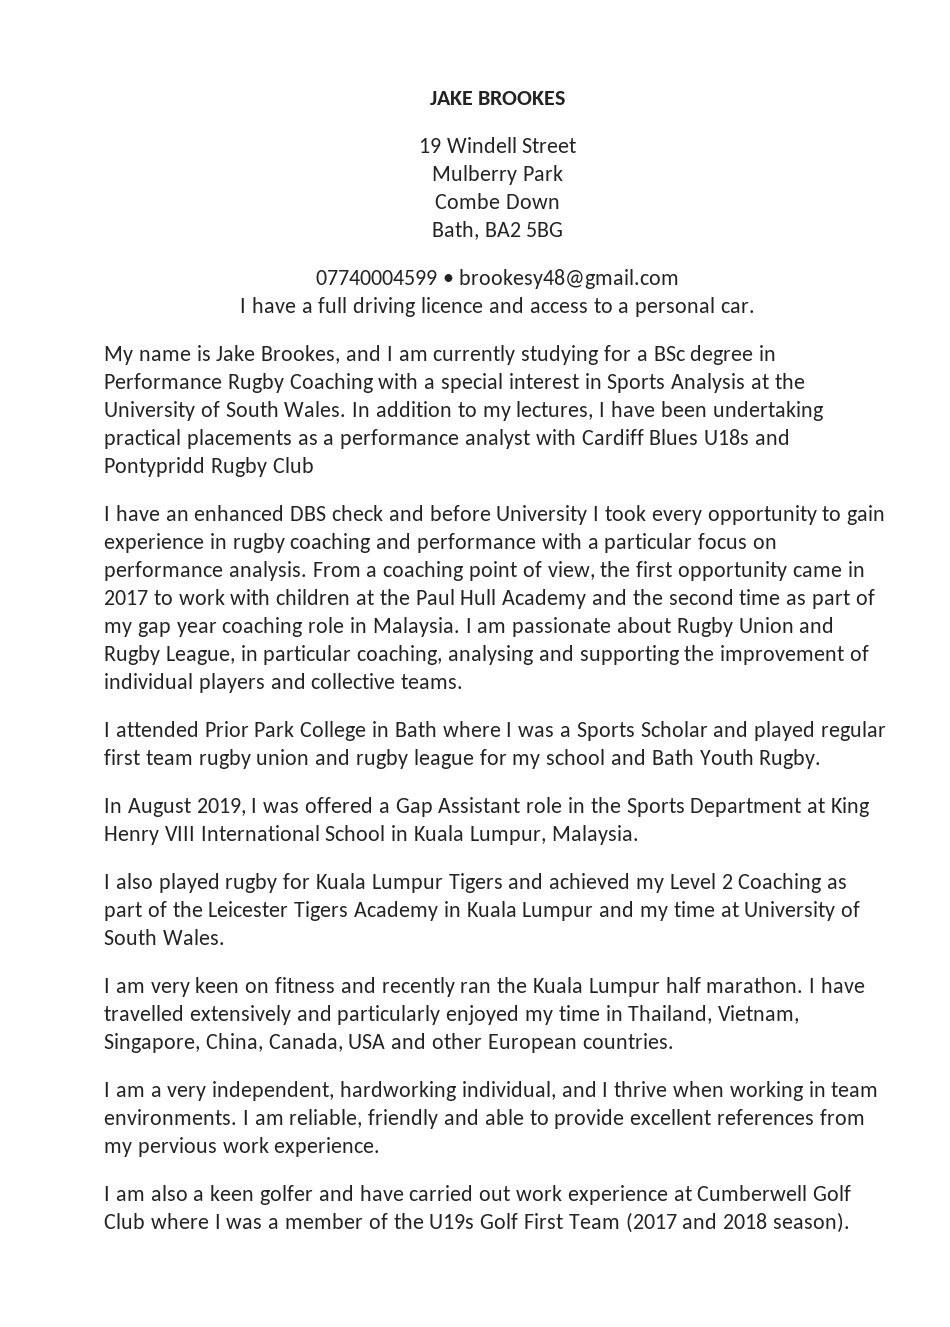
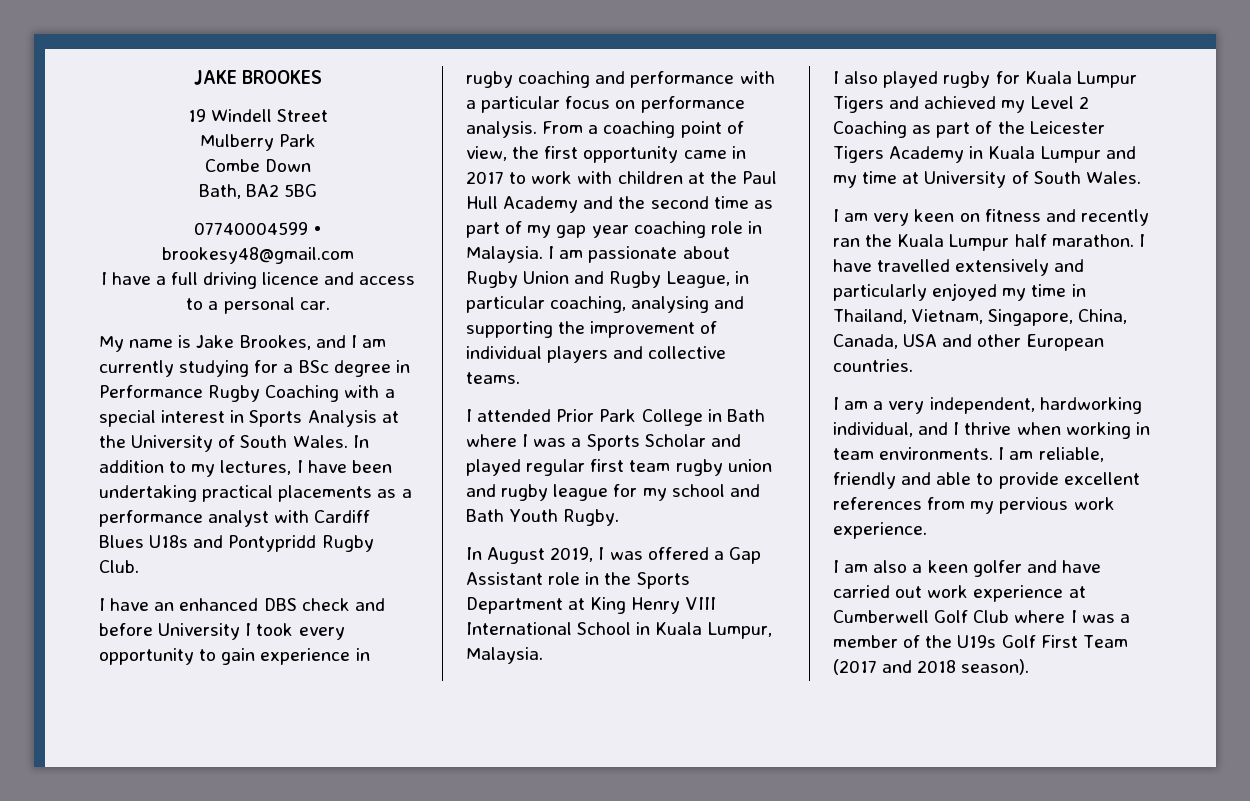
[272,457,314,473] Club -> [99,560,139,573] Club.

